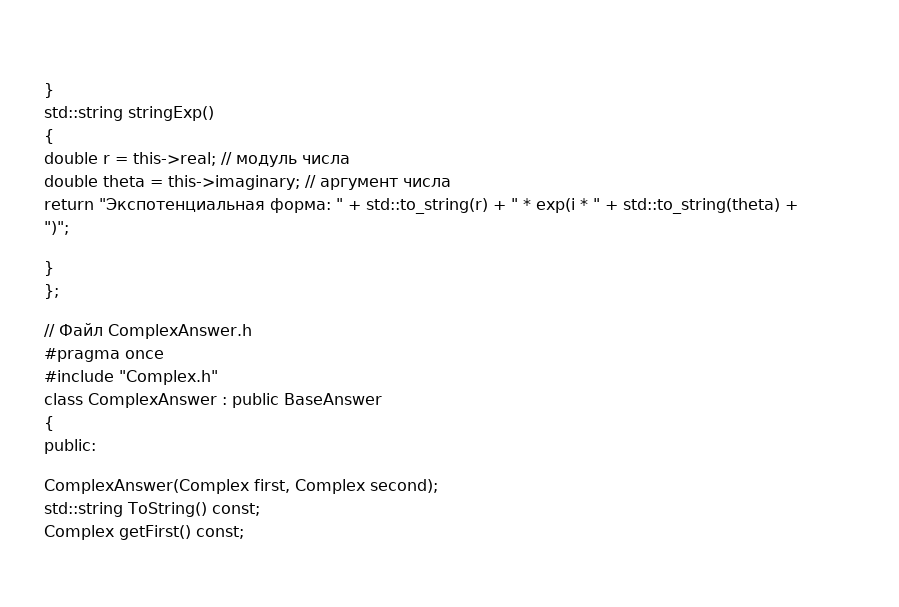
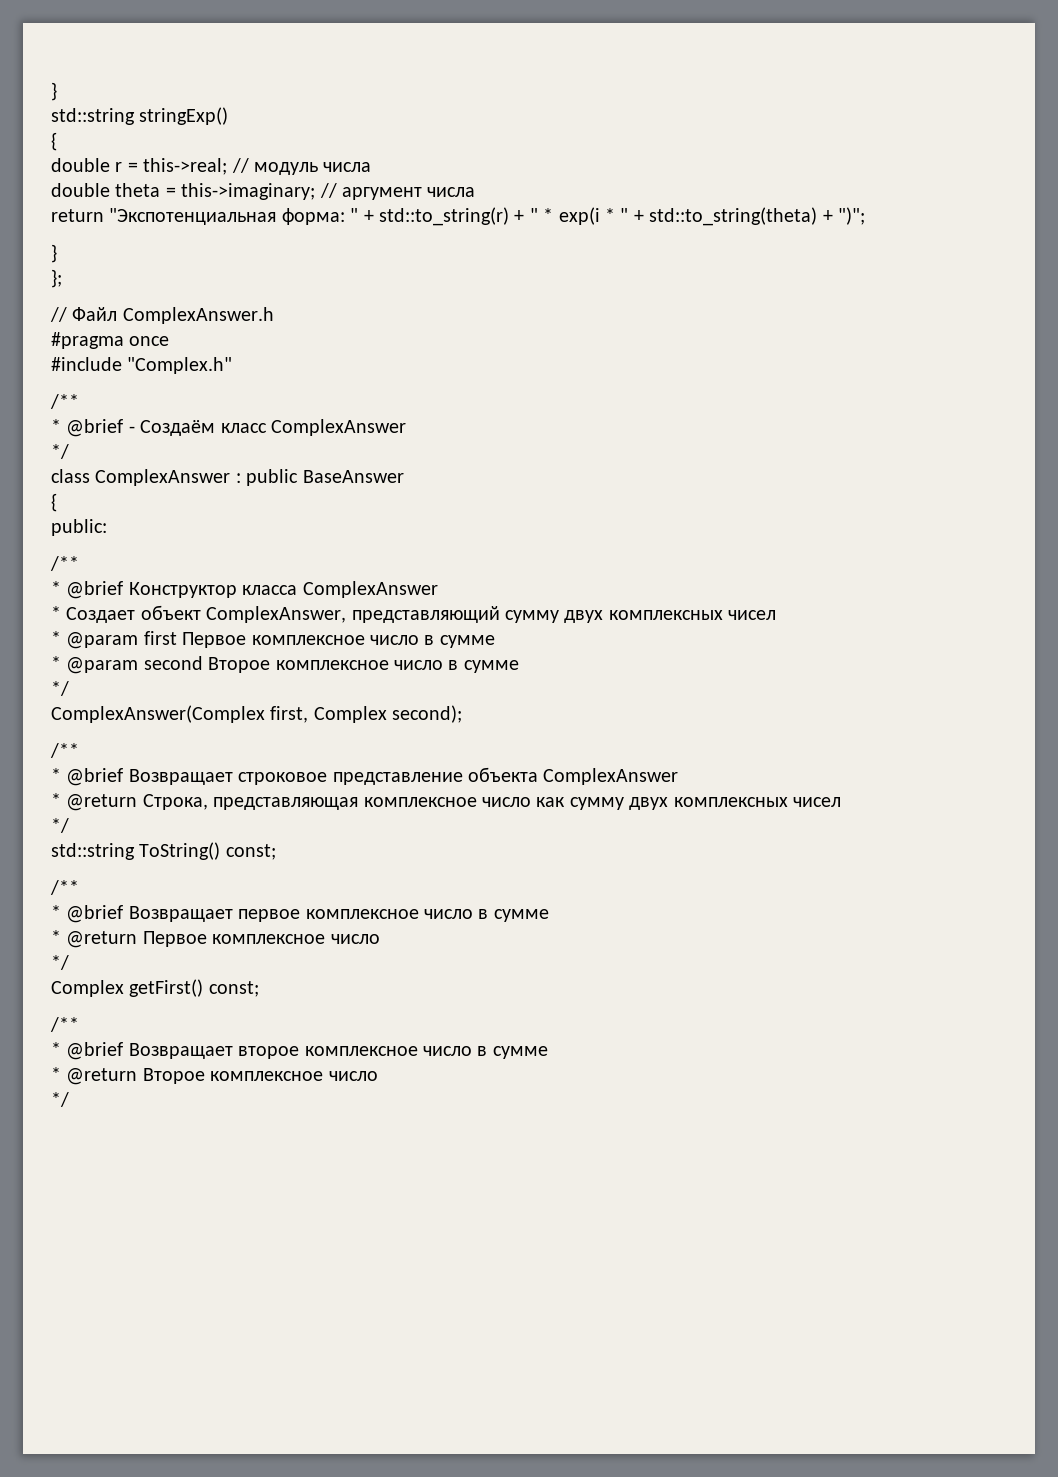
(218, 377) none -> [50,394,79,409] [51,419,406,437] [51,444,69,459] // /** // * @brief - Создаём класс ComplexAnswer // */
[44,479,438,494] [44,502,260,517] [44,525,244,540] ComplexAnswer(Complex first, Complex second); // std::string ToString() const; // Complex getFirst() const; -> [50,556,79,571] [51,581,438,599] [51,605,777,623] [51,631,495,649] [51,656,519,674] [51,681,69,696] [51,705,463,723] [50,743,79,758] [51,767,679,786] [51,793,841,811] [51,818,69,833] [51,842,276,860] [50,880,79,895] [51,905,549,923] [51,930,380,948] [51,955,69,970] [51,979,259,997] [50,1017,79,1032] [51,1042,548,1060] [51,1067,378,1085] [51,1092,69,1107] /** // * @brief Конструктор класса ComplexAnswer // * Создает объект ComplexAnswer, представляющий сумму двух комплексных чисел // * @param first Первое комплексное число в сумме // * @param second Второе комплексное число в сумме // */ // ComplexAnswer(Complex first, Complex second); // /** // * @brief Возвращает строковое представление объекта ComplexAnswer // * @return Строка, представляющая комплексное число как сумму двух комплексных чисел // */ // std::string ToString() const; // /** // * @brief Возвращает первое комплексное число в сумме // * @return Первое комплексное число // */ // Complex getFirst() const; // /** // * @brief Возвращает второе комплексное число в сумме // * @return Второе комплексное число // */

